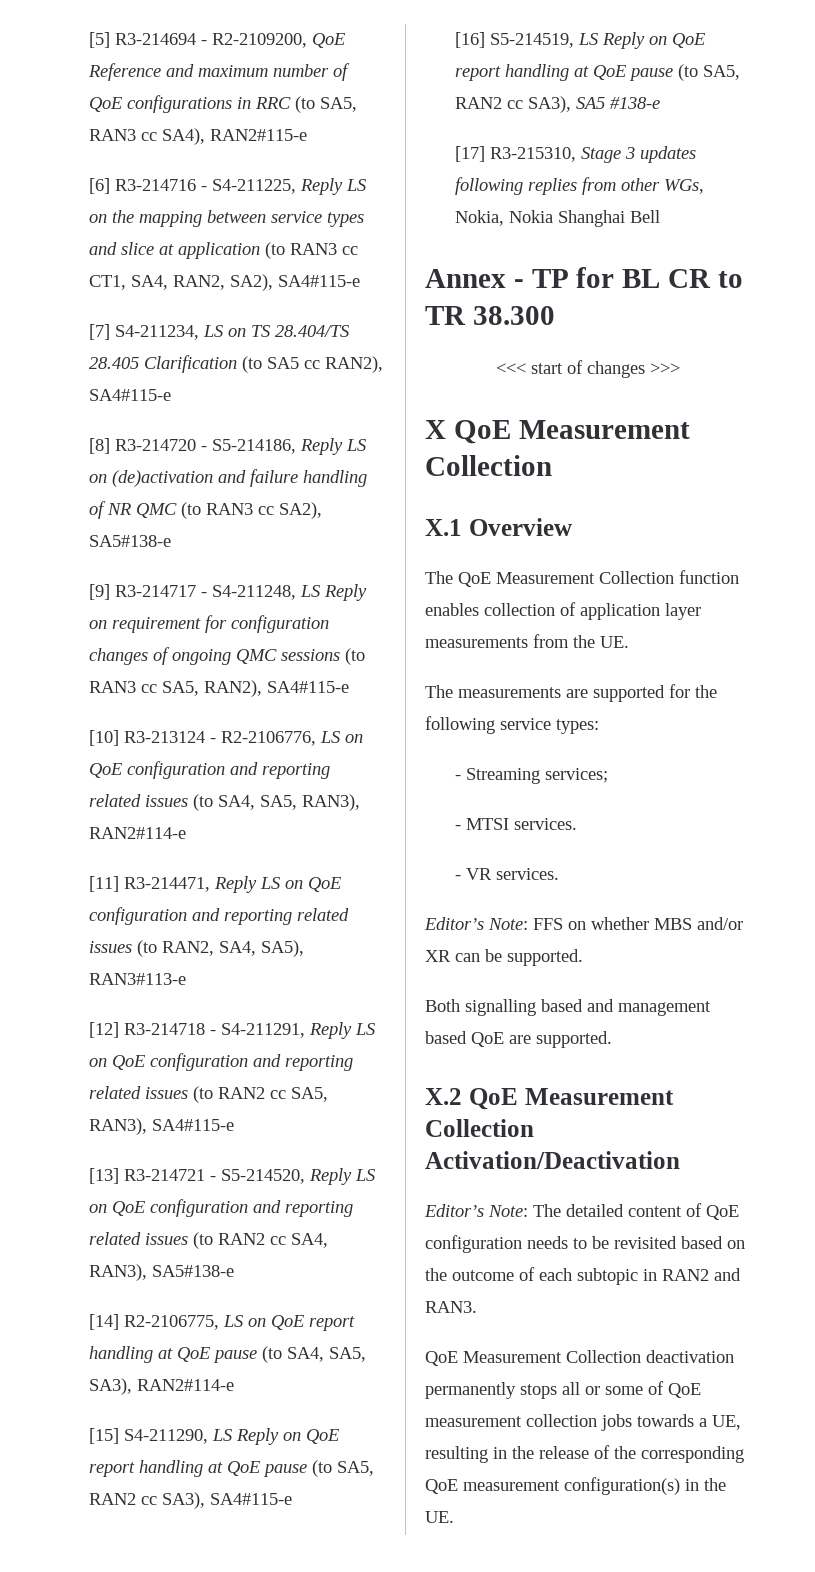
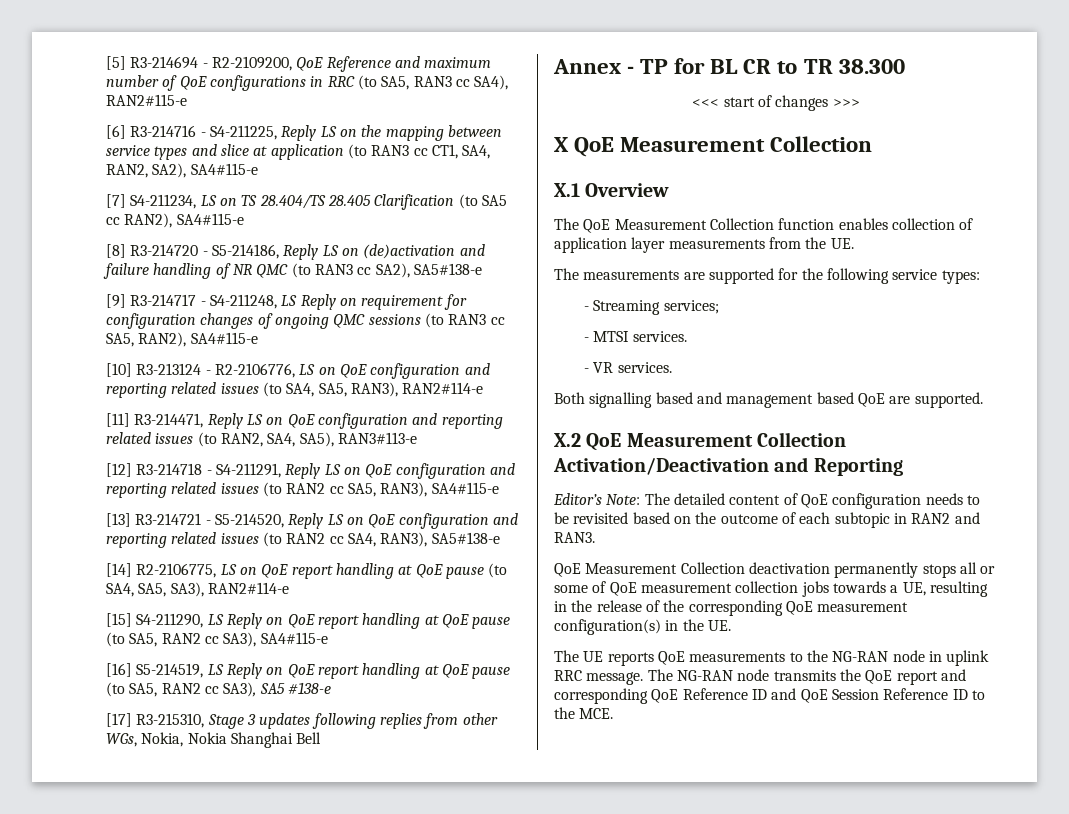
[424,917,743,930] [425,949,583,966] // Editor’s Note: FFS on whether MBS and/or XR can be supported. -> (672, 367) none
(680, 1160) none -> [774,457,903,476] and Reporting
(454, 1517) none -> [554,650,990,666] [554,669,966,685] [554,688,985,704] [554,707,614,719] // The UE reports QoE measurements to the NG-RAN node in uplink RRC message. The NG-RAN node transmits the QoE report and corresponding QoE Reference ID and QoE Session Reference ID to the MCE.

